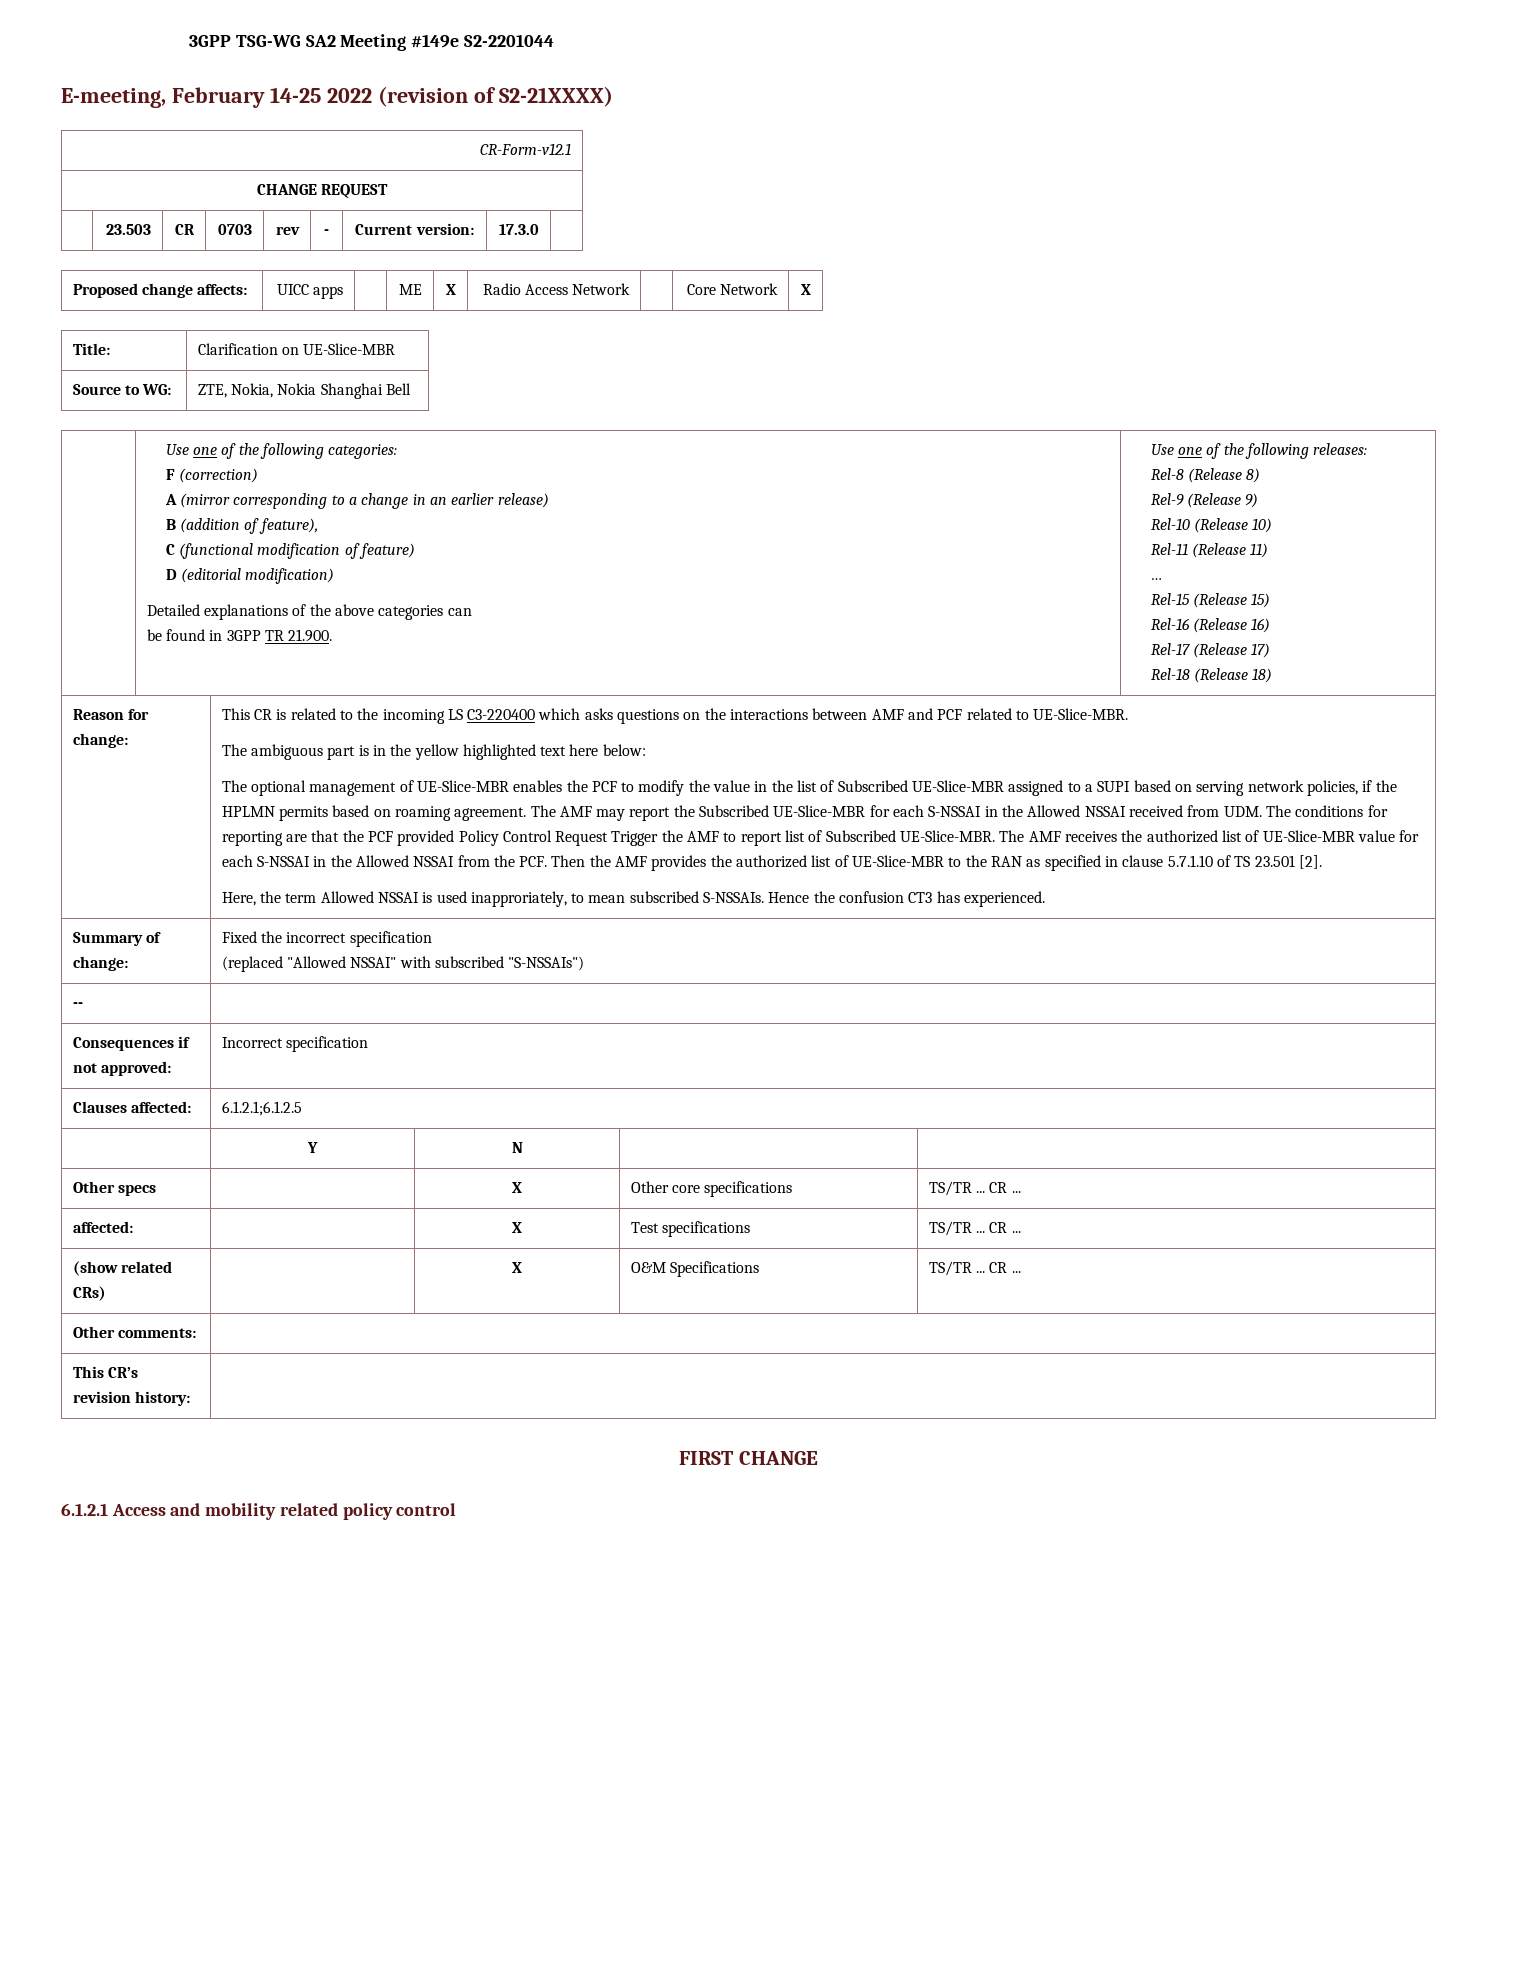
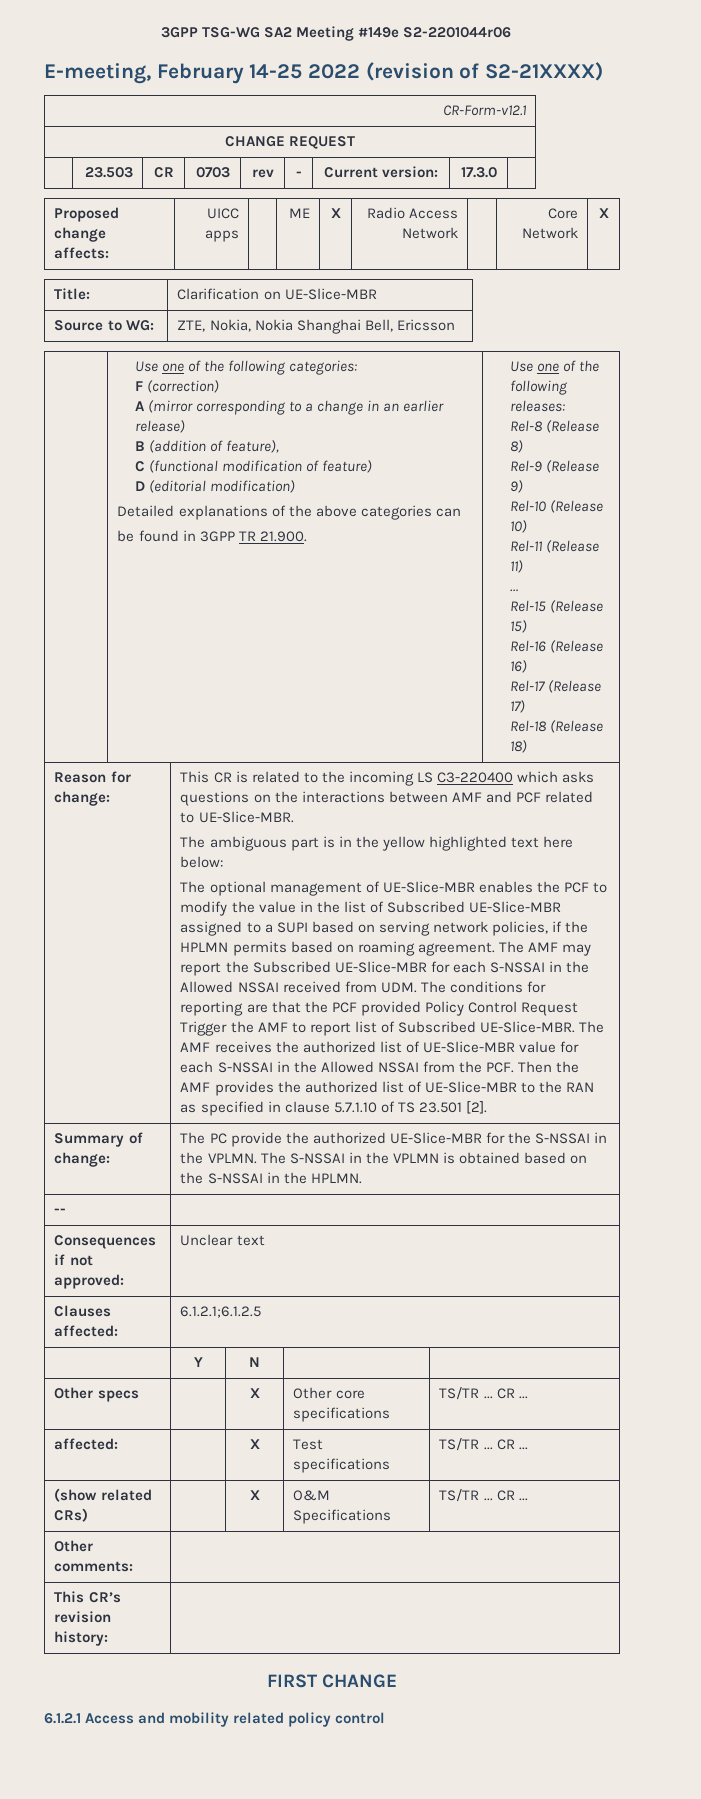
[463,34,554,47] S2-2201044 -> [403,27,512,38] S2-2201044r06
[385,383,411,395] Bell -> [364,319,455,332] Bell, Ericsson
[221,891,1046,907] [72,932,161,946] [72,956,128,971] [221,931,432,947] [221,956,585,972] // Here, the term Allowed NSSAI is used inapproriately, to mean subscribed S-NSSAIs. Hence the confusion CT3 has experienced. // Summary of change: | Fixed the incorrect specification // (replaced "Allowed NSSAI" with subscribed "S-NSSAIs") -> [54,1132,143,1147] [54,1152,111,1167] [180,1132,607,1147] [180,1152,587,1164] [180,1172,362,1184] // Summary of change: | The PC provide the authorized UE-Slice-MBR for the S-NSSAI in the VPLMN. The S-NSSAI in the VPLMN is obtained based on the S-NSSAI in the HPLMN.
[221,1036,368,1052] Incorrect specification -> [180,1234,265,1246] Unclear text

